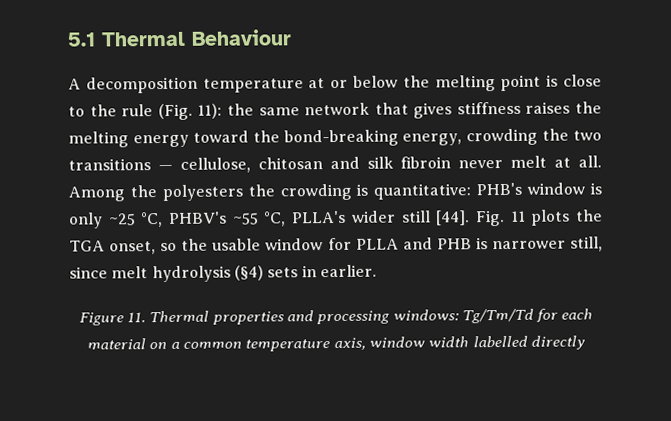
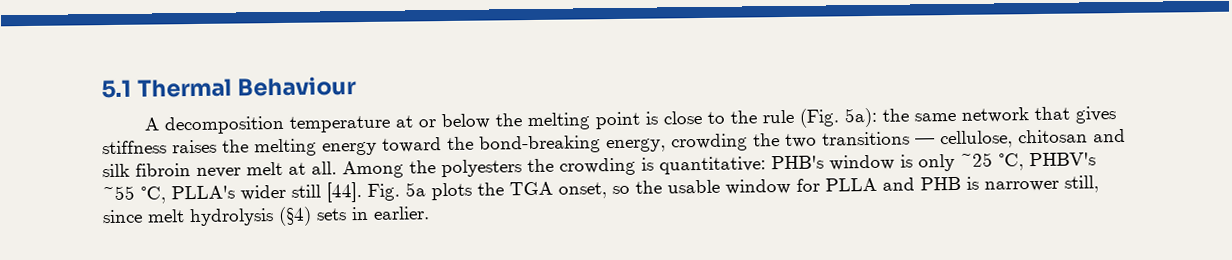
[197,103,223,119] 11): -> [843,107,877,128] 5a):
[510,210,526,222] 11 -> [405,182,426,197] 5a
[78,308,594,326] [87,335,585,352] // Figure 11. Thermal properties and processing windows: Tg/Tm/Td for each material on a common temperature axis, window width labelled directly -> (430, 213) none

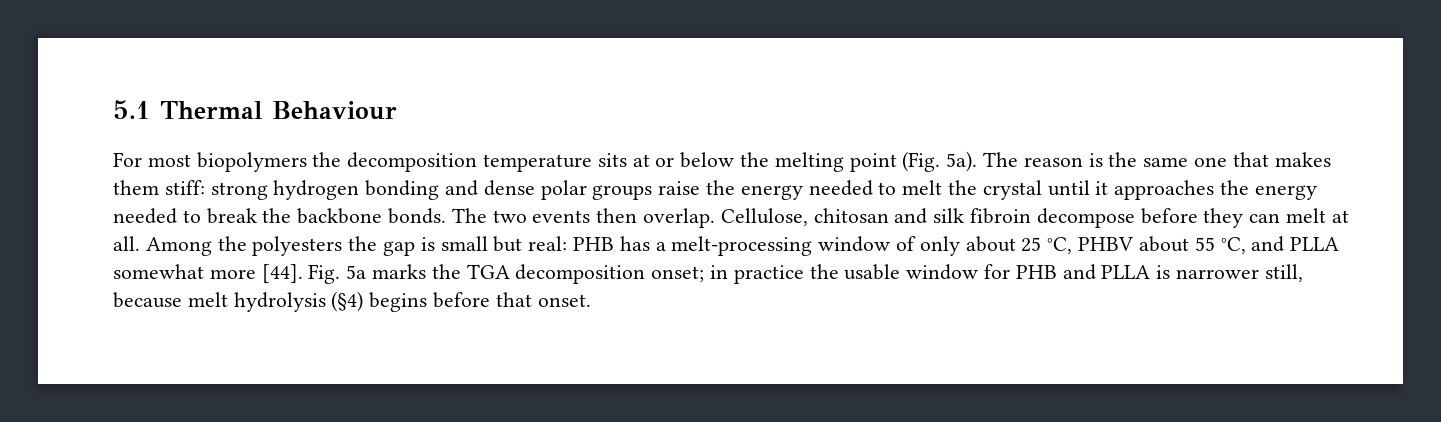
[143,117,159,131] A -> [113,152,342,172] For most biopolymers the
(391, 124) none -> [597,153,627,167] sits
[644,106,1116,128] [102,128,1126,157] [102,163,241,178] is close to the rule (Fig. 5a): the same network that gives stiffness raises the melting energy toward the bond-breaking energy, crowding the two transitions — cellulose, chitosan and silk fibroin never -> [902,151,1331,172] [113,180,1317,200] [113,208,1281,228] (Fig. 5a). The reason is the same one that makes them stiff: strong hydrogen bonding and dense polar groups raise the energy needed to melt the crystal until it approaches the energy needed to break the backbone bonds. The two events then overlap. Cellulose, chitosan and silk fibroin decompose before they can
[559,152,1096,176] [102,184,321,204] crowding is quantitative: PHB's window is only ~25 °C, PHBV's ~55 °C, PLLA's wider still -> [383,236,1340,256] [113,264,256,279] gap is small but real: PHB has a melt-processing window of only about 25 °C, PHBV about 55 °C, and PLLA somewhat more
[431,182,472,201] plots -> [372,264,427,279] marks
[558,182,630,199] onset, so -> [515,264,804,284] decomposition onset; in practice
[825,176,961,192] PLLA and PHB -> [1015,264,1151,280] PHB and PLLA
[102,209,143,224] since -> [113,292,182,308] because
[316,206,430,221] sets in earlier. -> [369,292,591,312] begins before that onset.

